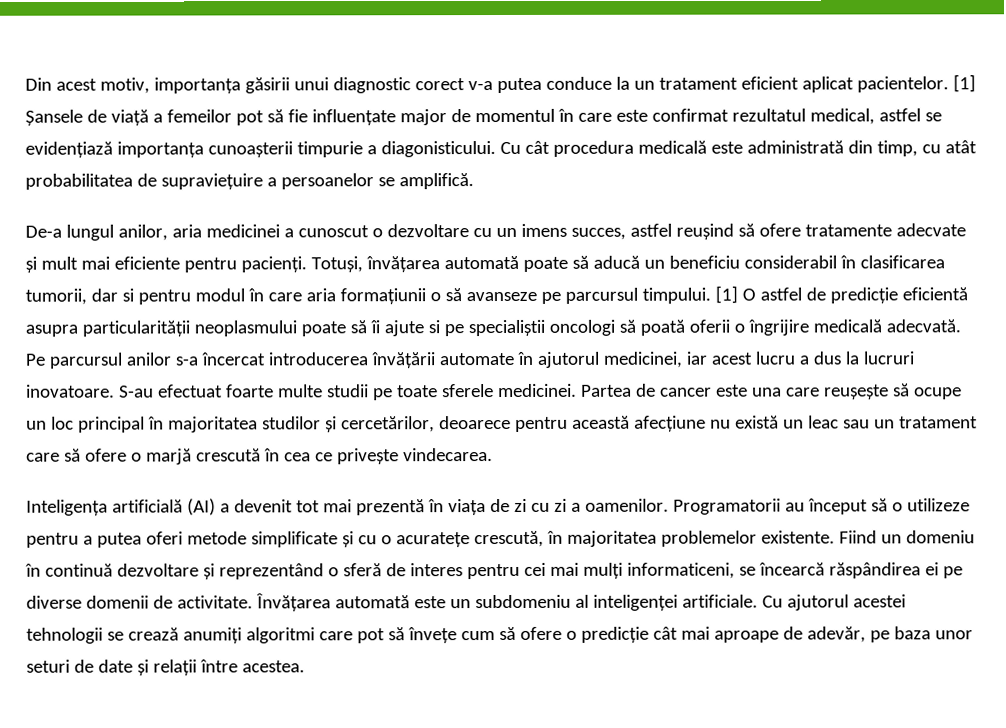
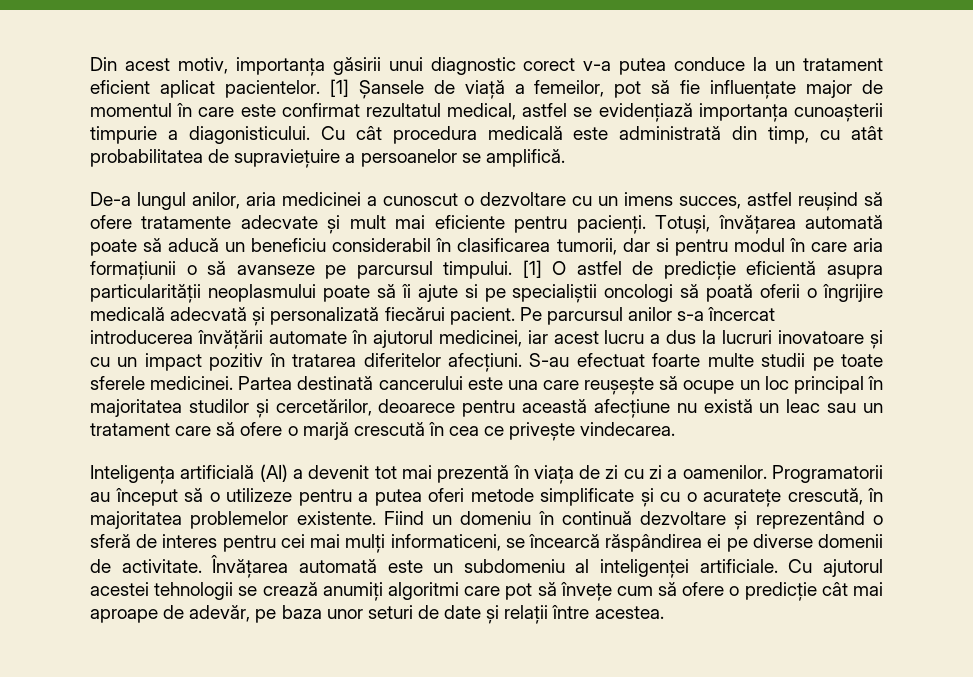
[166,109,232,123] femeilor -> [534,80,605,97] femeilor,
[885,319,961,333] adecvată. -> [170,307,515,326] adecvată și personalizată fiecărui pacient.
[26,384,115,398] inovatoare. -> [778,330,884,349] [90,353,522,372] inovatoare și cu un impact pozitiv în tratarea diferitelor afecțiuni.
[635,383,712,397] de cancer -> [297,376,463,390] destinată cancerului

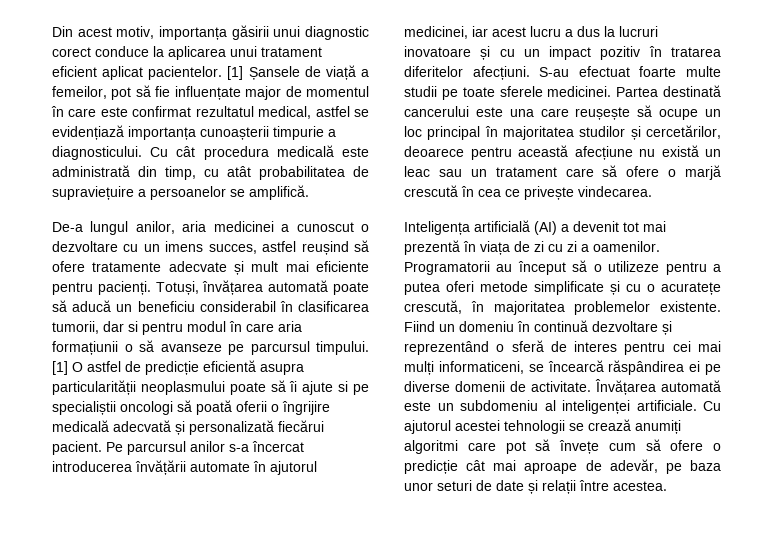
[583,57,796,75] v-a putea conduce la un -> [95,46,257,60] conduce la aplicarea unui
[188,126,310,144] diagonisticului. -> [52,146,142,160] diagnosticului.

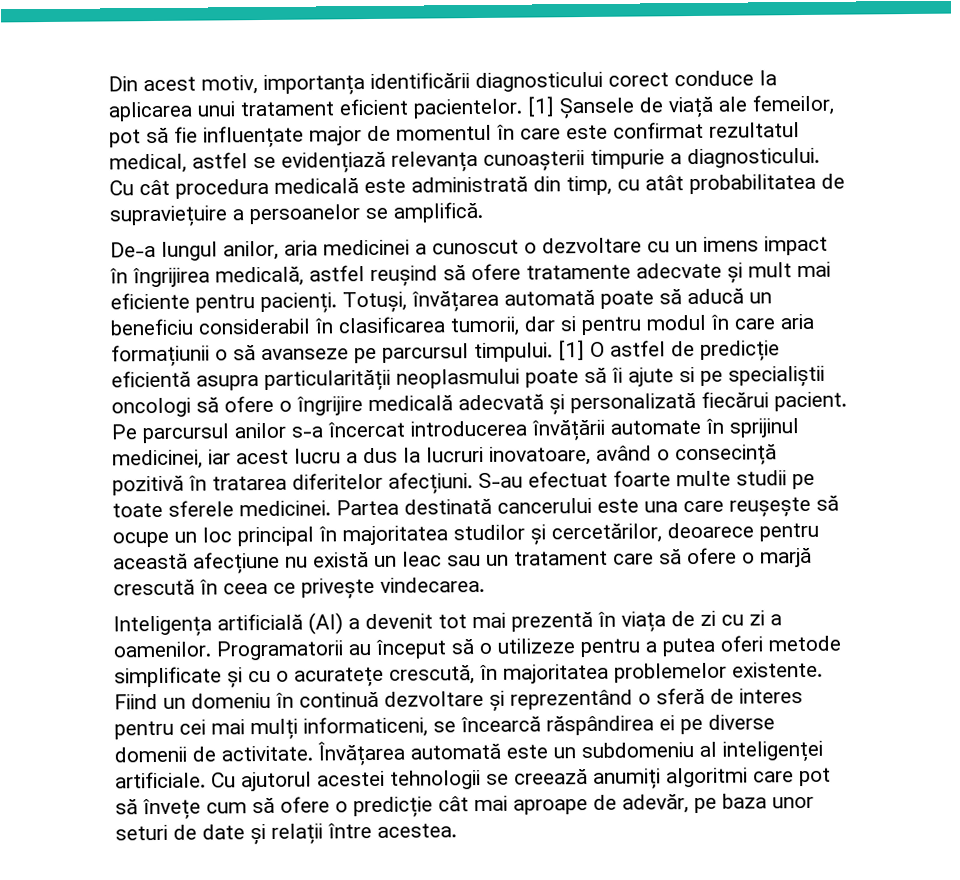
[231,25,369,40] găsirii unui diagnostic -> [370,71,603,93] identificării diagnosticului
[102,66,144,80] aplicat -> (408, 107) none
[361,69,369,77] a -> [718,96,747,112] ale
[128,126,196,140] importanța -> [391,151,478,173] relevanța
[208,244,257,254] succes, -> [764,235,828,256] [109,266,304,288] impact în îngrijirea medicală,
[196,400,267,415] poată oferii -> [224,395,274,413] ofere
[270,461,317,475] ajutorul -> [729,418,799,438] sprijinul
[404,46,641,60] inovatoare și cu un impact pozitiv -> [489,444,777,467] [112,475,184,496] inovatoare, având o consecință pozitivă
[478,189,501,197] cea -> [223,582,268,595] ceea
[588,419,631,431] crează -> [514,769,588,785] creează

